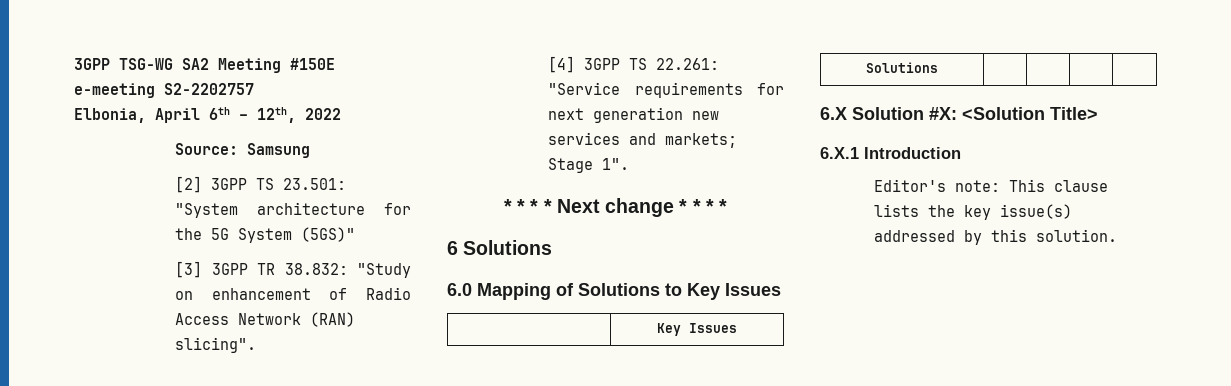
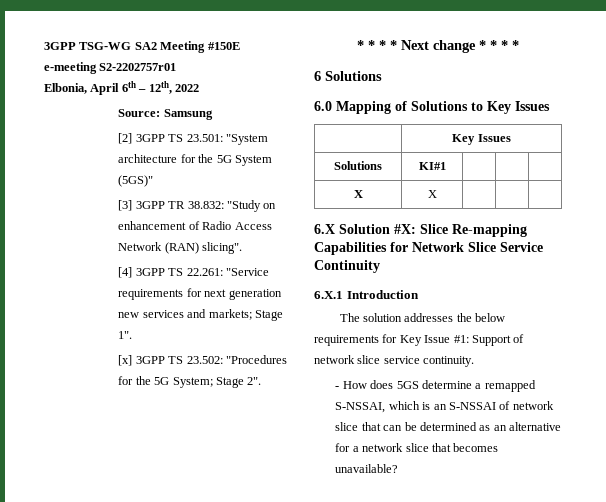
[164,83,254,95] S2-2202757 -> [99,63,177,71] S2-2202757r01
(630, 164) none -> [118,355,287,366] [118,376,262,388] // [x] 3GPP TS 23.502: "Procedures for the 5G System; Stage 2".
(938, 67) none -> [418,162,446,170] [353,190,363,198] [427,190,437,198] KI#1 | | | // X | X
[962,107,1098,120] [820,147,961,159] [873,179,1108,192] [873,204,1072,220] [873,229,1117,245] <Solution Title> // 6.X.1 Introduction // Editor's note: This clause lists the key issue(s) addressed by this solution. -> [420,224,527,237] [314,242,543,255] [314,260,380,273] [314,290,419,299] [339,313,506,322] [314,334,525,346] [314,355,475,367] [335,380,536,392] [335,401,554,413] [335,422,562,431] [335,443,499,452] [335,464,399,473] Slice Re-mapping Capabilities for Network Slice Service Continuity // 6.X.1 Introduction // The solution addresses the below requirements for Key Issue #1: Support of network slice service continuity. // - How does 5GS determine a remapped S-NSSAI, which is an S-NSSAI of network slice that can be determined as an alternative for a network slice that becomes unavailable?

